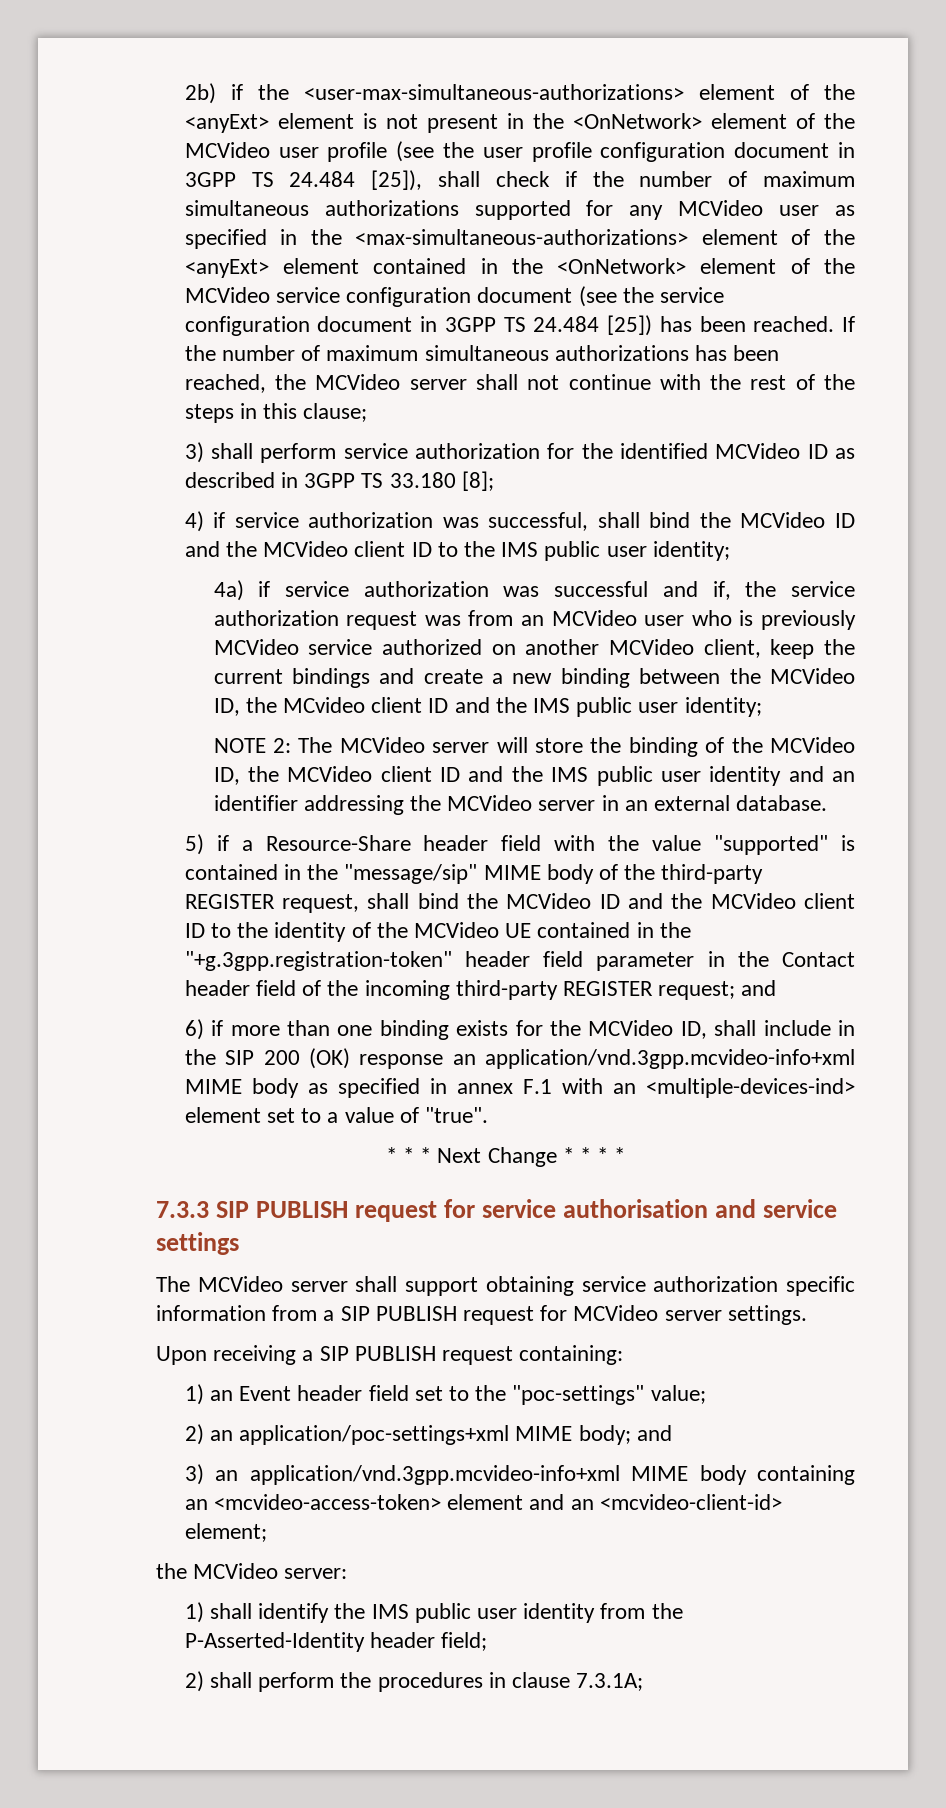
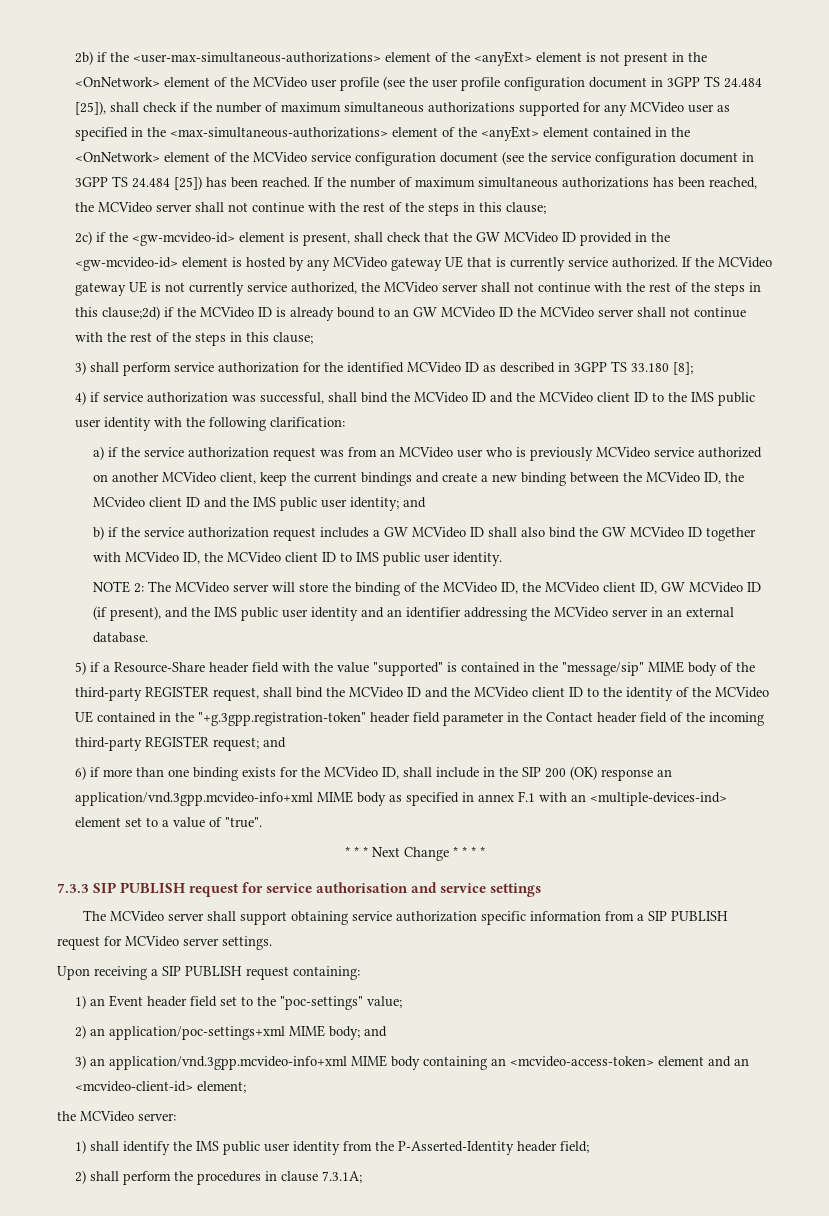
(368, 412) none -> [74,231,670,246] [74,256,772,271] [74,281,761,296] [74,306,746,321] [74,332,313,346] // 2c) if the <gw-mcvideo-id> element is present, shall check that the GW MCVideo ID provided in the <gw-mcvideo-id> element is hosted by any MCVideo gateway UE that is currently service authorized. If the MCVideo gateway UE is not currently service authorized, the MCVideo server shall not continue with the rest of the steps in this clause;2d) if the MCVideo ID is already bound to an GW MCVideo ID the MCVideo server shall not continue with the rest of the steps in this clause;
[652,541,730,561] [213,580,731,601] identity; // 4a) if service authorization was successful and if, -> [103,417,345,431] [92,446,118,460] identity with the following clarification: // a) if
(762, 707) none -> [402,497,426,508] [92,526,756,541] [92,552,502,566] and // b) if the service authorization request includes a GW MCVideo ID shall also bind the GW MCVideo ID together with MCVideo ID, the MCVideo client ID to IMS public user identity.
[440,767,461,782] ID -> [639,582,761,594] [92,606,161,621] ID, GW MCVideo ID (if present),

